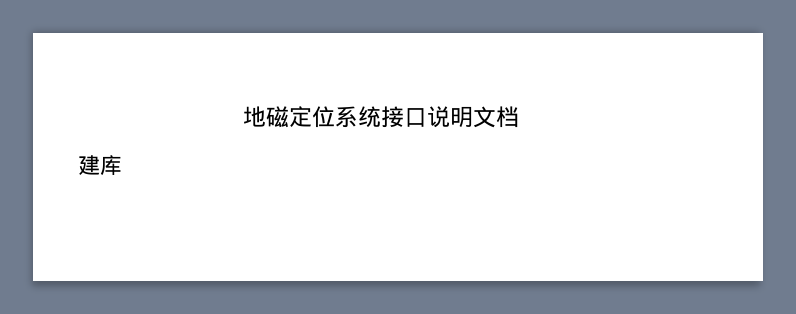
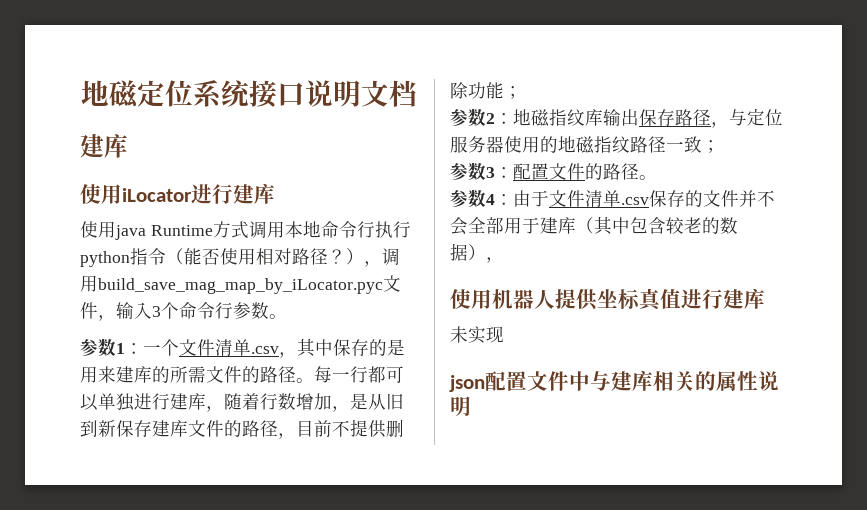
(122, 165) none -> [80,183,275,204] [80,221,411,240] [80,248,400,267] [80,275,401,294] [80,302,287,321] [80,338,405,358] [80,366,404,383] [80,393,404,412] [80,419,404,439] [450,82,522,99] [450,108,783,128] [450,136,720,154] [450,162,657,181] [450,189,775,208] [450,216,738,235] [450,243,504,263] [450,288,765,311] [450,326,504,344] [449,370,779,392] [450,396,471,416] // 使用iLocator进行建库 // 使用java Runtime方式调用本地命令行执行python指令（能否使用相对路径？），调用build_save_mag_map_by_iLocator.pyc文件，输入3个命令行参数。 // 参数1：一个文件清单.csv，其中保存的是用来建库的所需文件的路径。每一行都可以单独进行建库，随着行数增加，是从旧到新保存建库文件的路径，目前不提供删除功能； // 参数2：地磁指纹库输出保存路径，与定位服务器使用的地磁指纹路径一致； // 参数3：配置文件的路径。 // 参数4：由于文件清单.csv保存的文件并不会全部用于建库（其中包含较老的数据）， // 使用机器人提供坐标真值进行建库 // 未实现 // json配置文件中与建库相关的属性说明

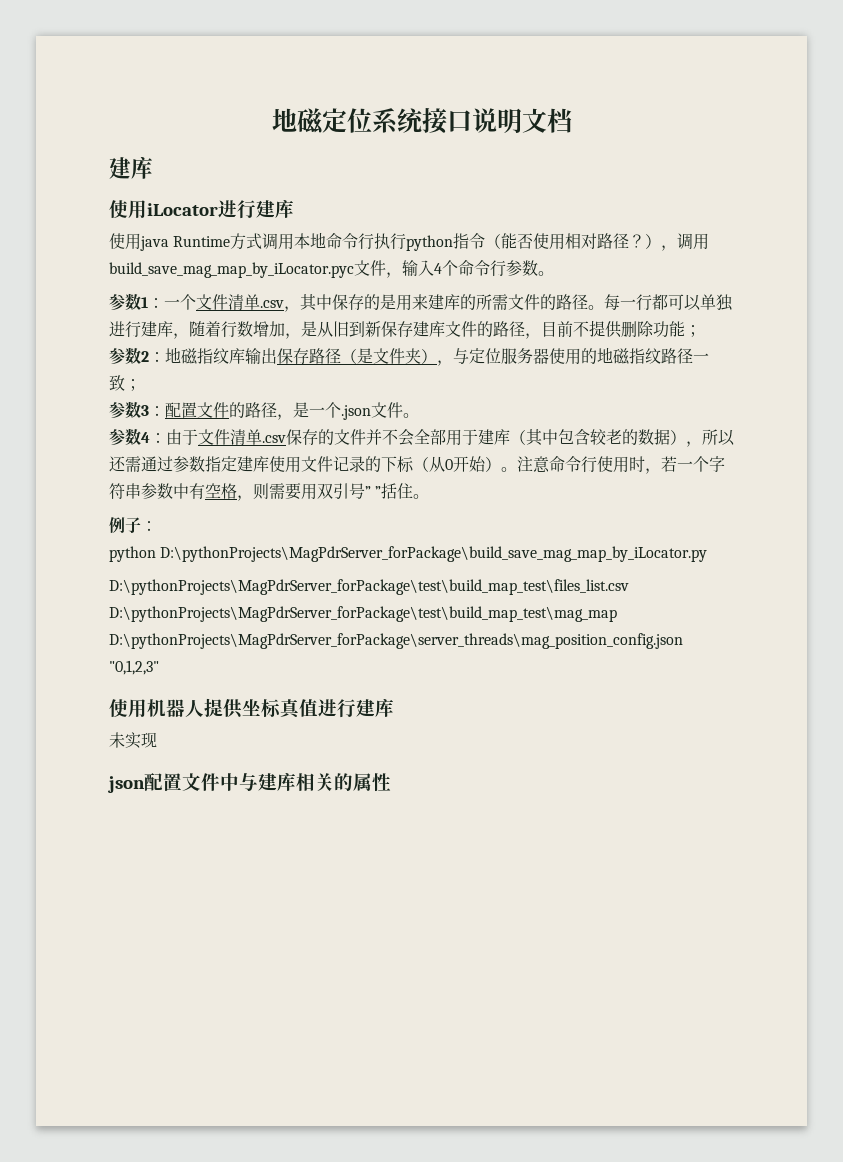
[152,306,161,317] 3 -> [434,263,442,274] 4
(711, 117) none -> [341,348,437,364] （是文件夹）
(639, 171) none -> [277,402,403,420] ，是一个.json文件
(504, 260) none -> [702,429,735,446] [109,456,725,474] [109,483,430,501] [109,517,157,533] [109,546,708,562] [109,579,629,595] [109,606,617,622] [109,633,683,649] [109,660,159,675] 所以还需通过参数指定建库使用文件记录的下标（从0开始）。注意命令行使用时，若一个字符串参数中有空格，则需要用双引号” ”括住。 // 例子： // python D:\pythonProjects\MagPdrServer_forPackage\build_save_mag_map_by_iLocator.py // D:\pythonProjects\MagPdrServer_forPackage\test\build_map_test\files_list.csv D:\pythonProjects\MagPdrServer_forPackage\test\build_map_test\mag_map D:\pythonProjects\MagPdrServer_forPackage\server_threads\mag_position_config.json "0,1,2,3"
[758,371,779,391] [450,396,471,416] 说明 -> (391, 782) none

